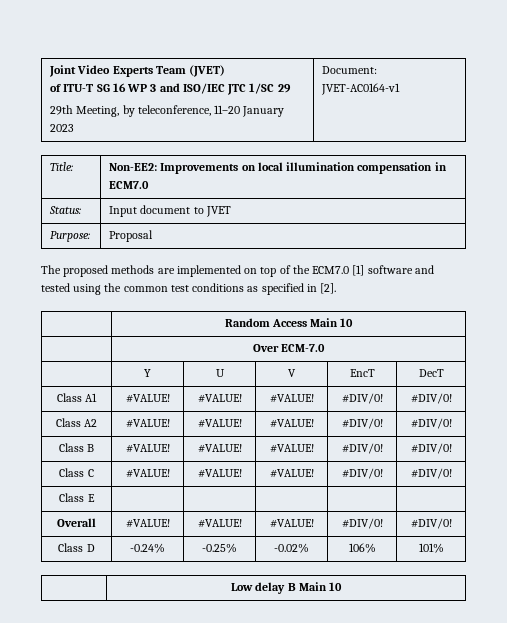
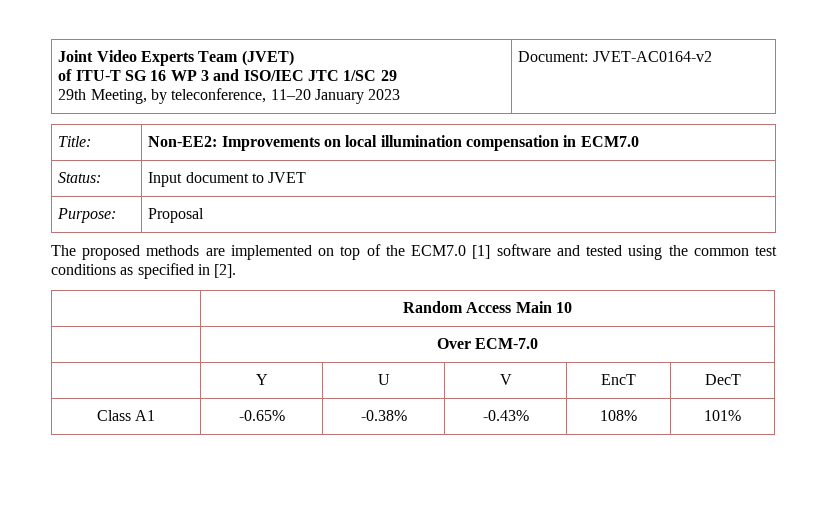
[321,83,401,95] JVET-AC0164-v1 -> [592,51,712,62] JVET-AC0164-v2
[125,394,170,403] [197,394,242,403] [269,394,314,403] [341,393,383,404] [410,393,452,404] [55,418,98,427] [125,419,170,428] [197,419,242,428] [269,419,314,428] [341,418,383,429] [410,418,452,429] [58,443,95,452] [125,444,170,453] [197,444,242,453] [269,444,314,453] [341,443,383,454] [410,443,452,454] [59,468,94,477] [125,469,170,478] [197,469,242,478] [269,469,314,478] [341,468,383,479] [410,468,452,479] [59,493,95,502] [57,518,96,527] [125,519,170,528] [197,519,242,528] [269,519,314,528] [341,518,383,529] [410,518,452,529] [58,543,95,552] [130,543,165,553] [202,543,237,553] [274,543,309,553] [348,543,376,553] [418,543,444,553] [231,582,342,594] #VALUE! | #VALUE! | #VALUE! | #DIV/0! | #DIV/0! // Class A2 | #VALUE! | #VALUE! | #VALUE! | #DIV/0! | #DIV/0! // Class B | #VALUE! | #VALUE! | #VALUE! | #DIV/0! | #DIV/0! // Class C | #VALUE! | #VALUE! | #VALUE! | #DIV/0! | #DIV/0! // Class E | | | | | // Overall | #VALUE! | #VALUE! | #VALUE! | #DIV/0! | #DIV/0! // Class D | -0.24% | -0.25% | -0.02% | 106% | 101% // | Low delay B Main 10 -> [238,410,285,421] [360,410,407,421] [482,410,529,421] [600,410,638,421] [704,410,742,421] -0.65% | -0.38% | -0.43% | 108% | 101%

